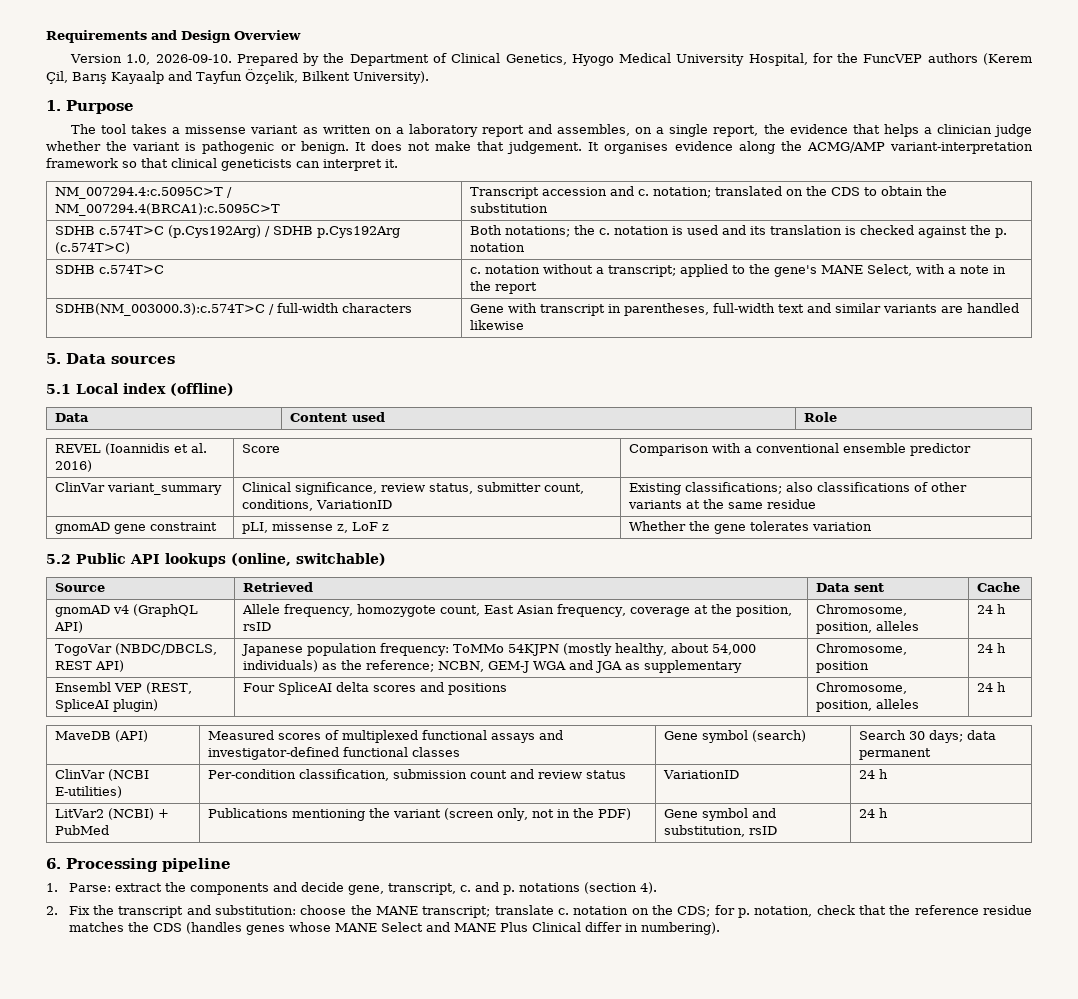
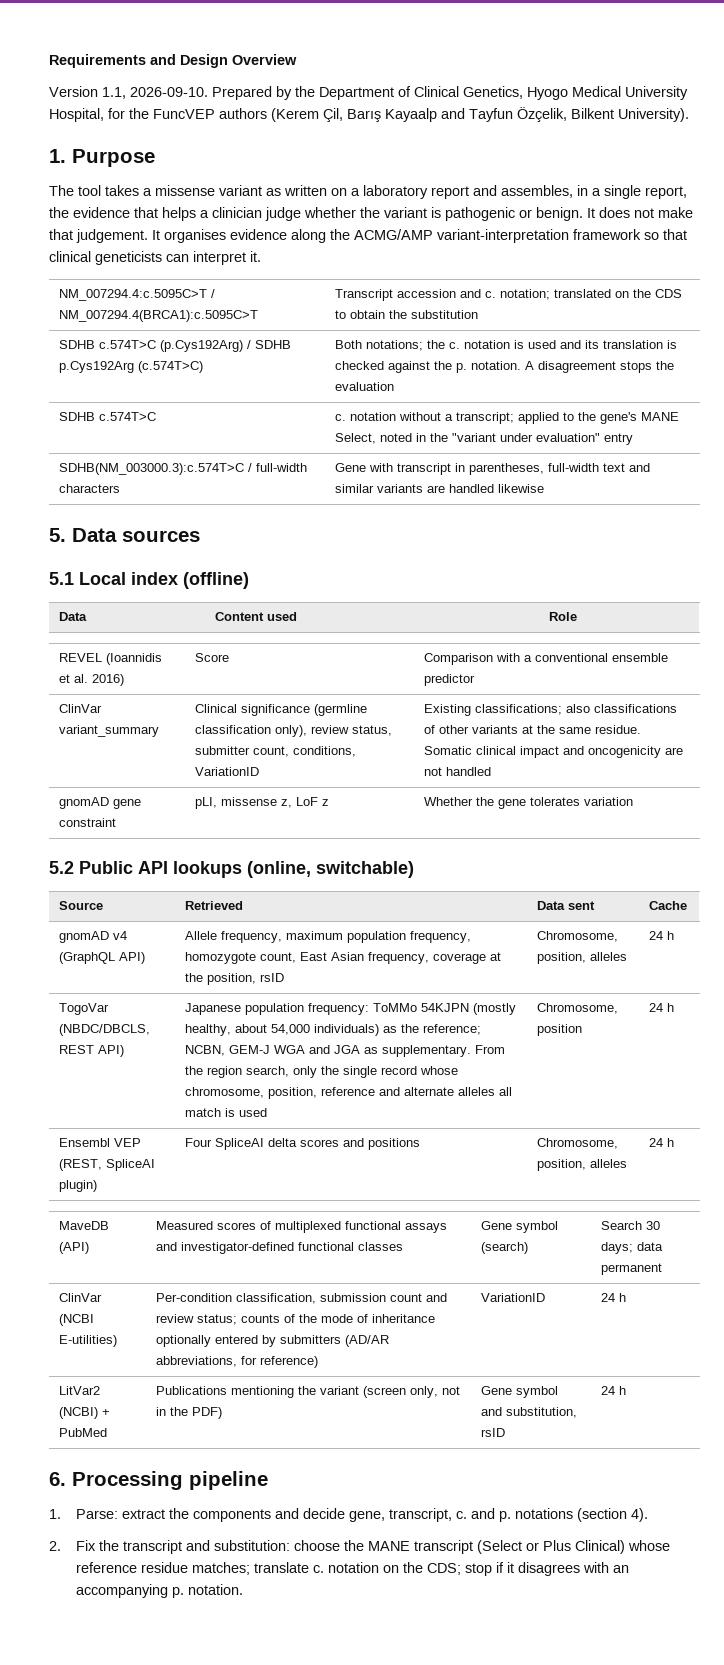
[126,54,151,65] 1.0, -> [102,87,126,99] 1.1,
[635,127,653,134] on -> [577,185,588,196] in
[470,243,526,252] notation -> [471,361,675,373] [335,382,395,391] notation. A disagreement stops the evaluation
[916,264,1007,274] [470,281,538,294] with a note in the report -> [380,433,634,445] noted in the "variant under evaluation" entry
[295,482,378,495] significance, -> [241,704,368,716] [195,725,308,737] significance (germline classification only),
[767,499,817,509] residue -> [595,725,642,734] [424,746,684,758] [424,767,492,776] residue. Somatic clinical impact and oncogenicity are not handled
(354, 610) none -> [286,931,472,943] maximum population frequency,
[644,660,743,673] supplementary -> [382,1045,506,1057] [185,1066,459,1078] [185,1087,513,1099] [185,1108,268,1117] supplementary. From the region search, only the single record whose chromosome, position, reference and alternate alleles all match is used
[586,770,627,779] status -> [197,1314,436,1325] [156,1335,390,1347] [156,1356,319,1368] status; counts of the mode of inheritance optionally entered by submitters (AD/AR abbreviations, for reference)
[422,906,491,918] transcript; -> [414,1540,671,1554] [76,1562,251,1575] transcript (Select or Plus Clinical) whose reference residue matches;
[714,905,1033,918] [68,922,720,935] for p. notation, check that the reference residue matches the CDS (handles genes whose MANE Select and MANE Plus Clinical differ in numbering). -> [465,1562,630,1576] [76,1584,244,1598] stop if it disagrees with an accompanying p. notation.

